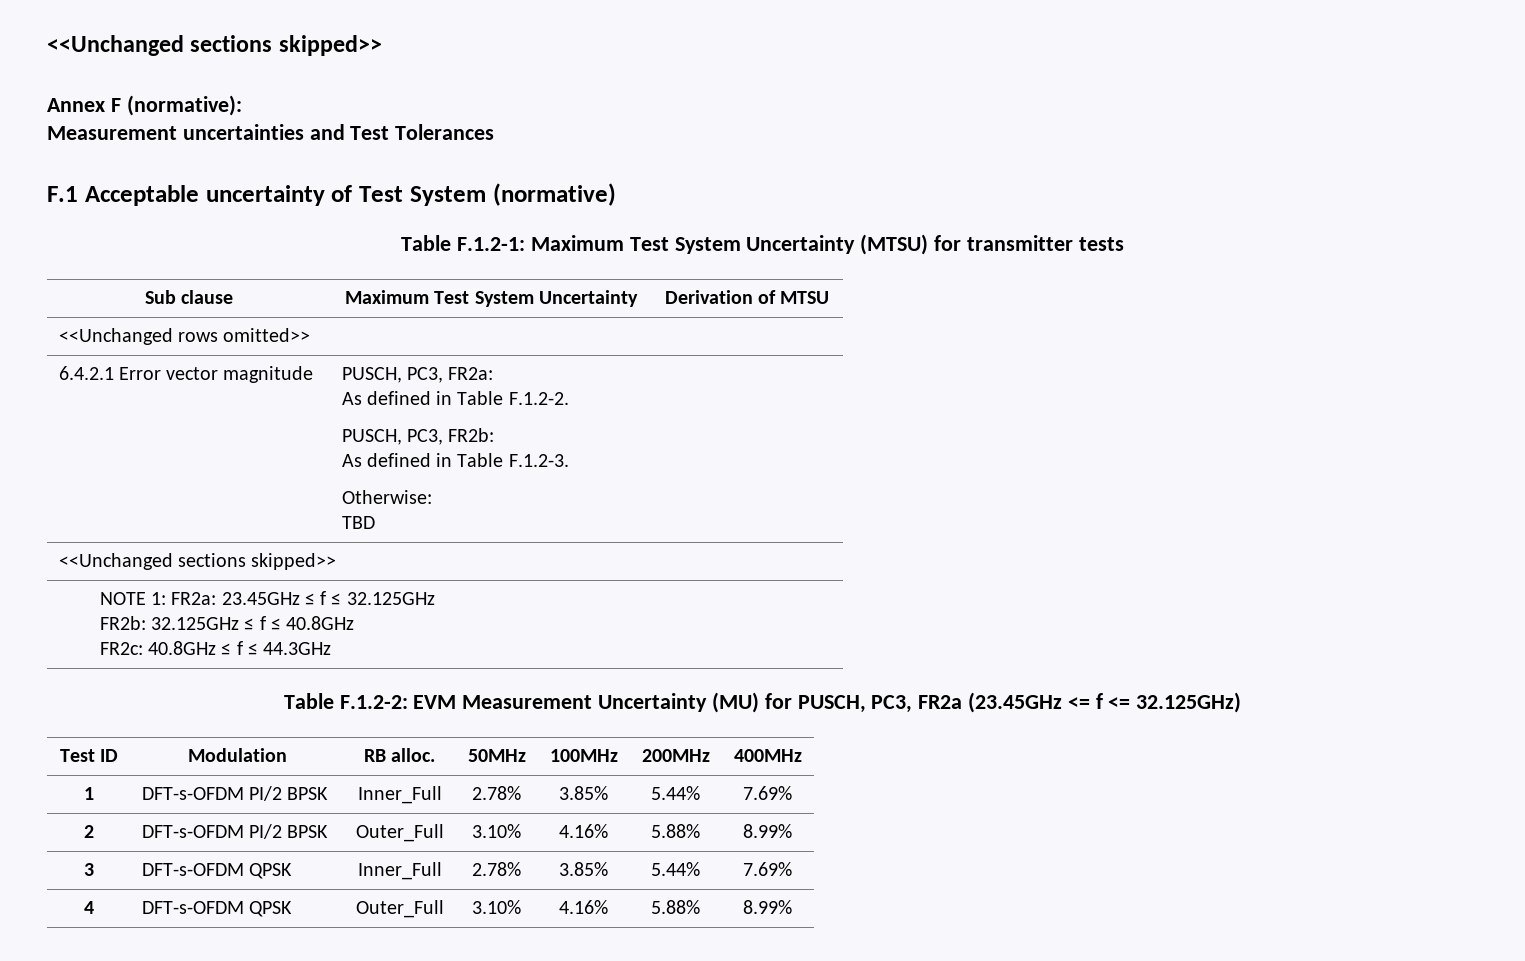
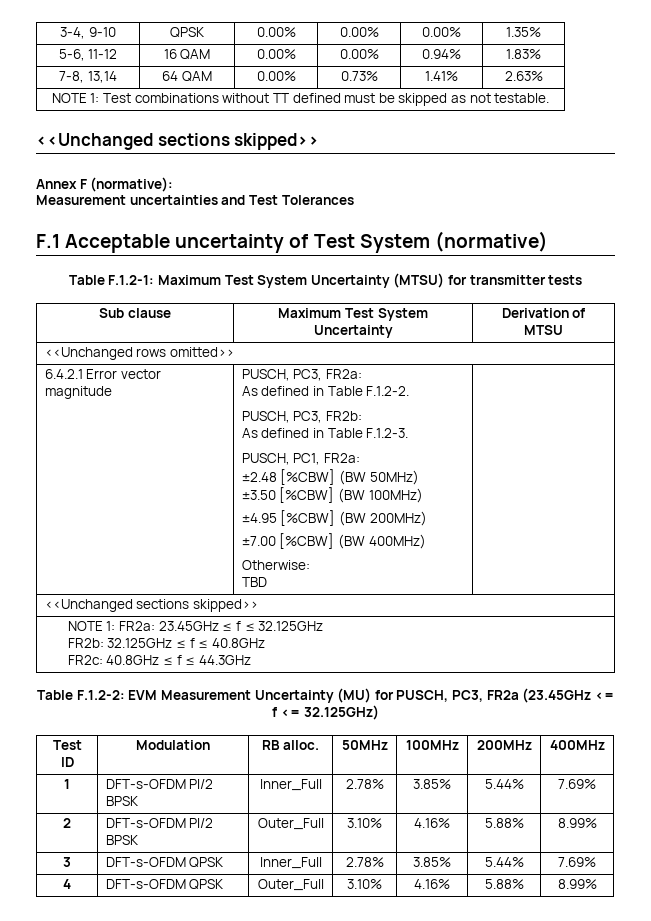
(47, 45) none -> [60,27,116,39] [170,27,205,38] [256,27,296,37] [339,27,379,37] [422,27,461,37] [506,27,541,37] [58,49,118,61] [163,49,211,60] [256,49,296,59] [339,49,379,59] [422,49,461,59] [506,49,541,59] [59,71,117,83] [162,71,212,82] [256,71,296,81] [340,71,378,81] [425,71,458,81] [504,71,543,81] [51,93,550,106] 3-4, 9-10 | QPSK | 0.00% | 0.00% | 0.00% | 1.35% // 5-6, 11-12 | 16 QAM | 0.00% | 0.00% | 0.94% | 1.83% // 7-8, 13,14 | 64 QAM | 0.00% | 0.73% | 1.41% | 2.63% // NOTE 1: Test combinations without TT defined must be skipped as not testable. //
(569, 460) none -> [241,453,360,465] [241,469,419,485] [241,487,423,503] [241,510,427,526] [241,533,426,549] // PUSCH, PC1, FR2a: // ±2.48 [%CBW] (BW 50MHz) // ±3.50 [%CBW] (BW 100MHz) // ±4.95 [%CBW] (BW 200MHz) // ±7.00 [%CBW] (BW 400MHz)

